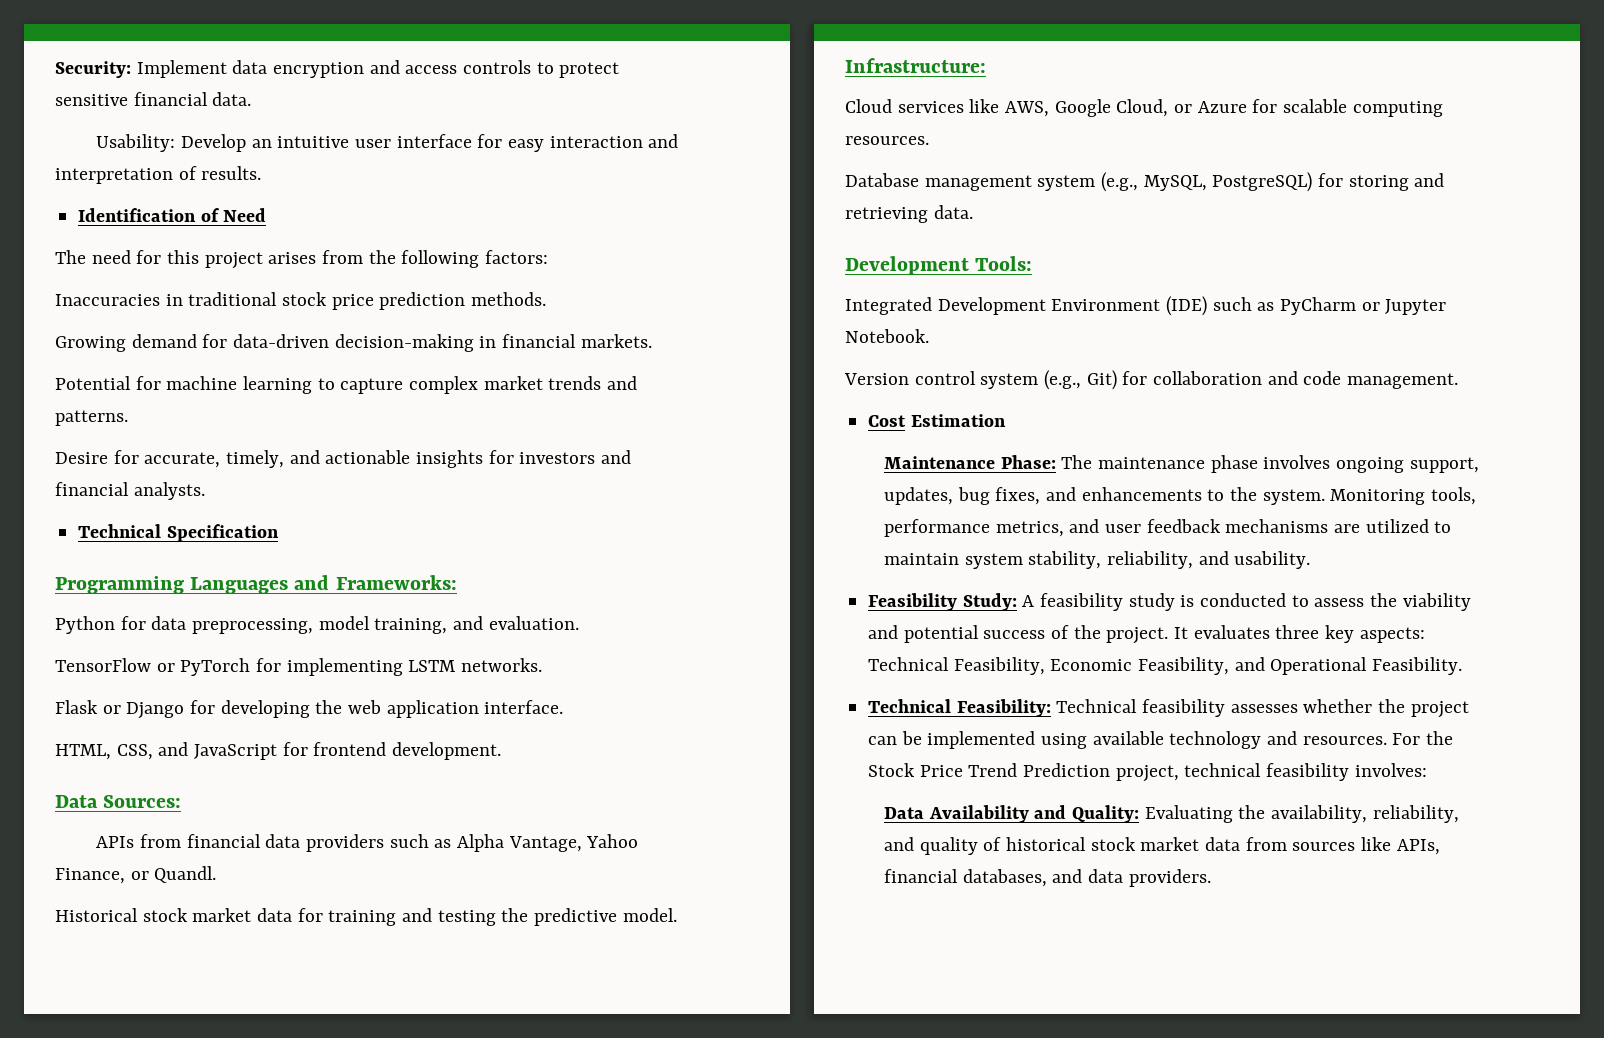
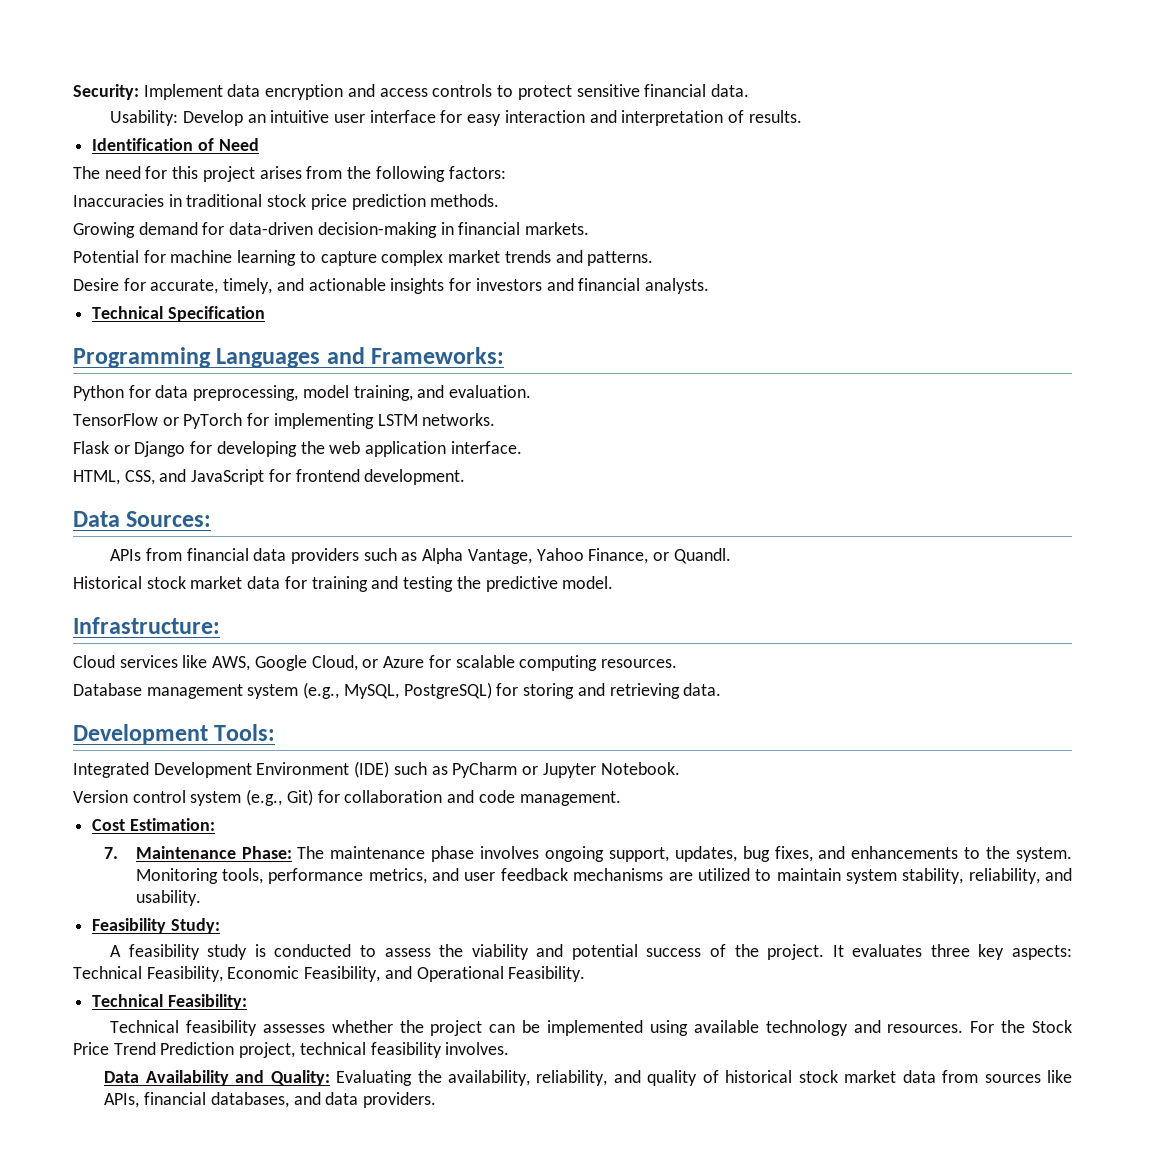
[910,414,1006,427] Estimation // -> [129,818,215,831] [104,847,119,859] Estimation: // 7.
(1017, 602) none -> (220, 926) //
(1051, 708) none -> (247, 1002) //
[1354,763,1427,777] involves: -> [445,1042,510,1055] involves.

